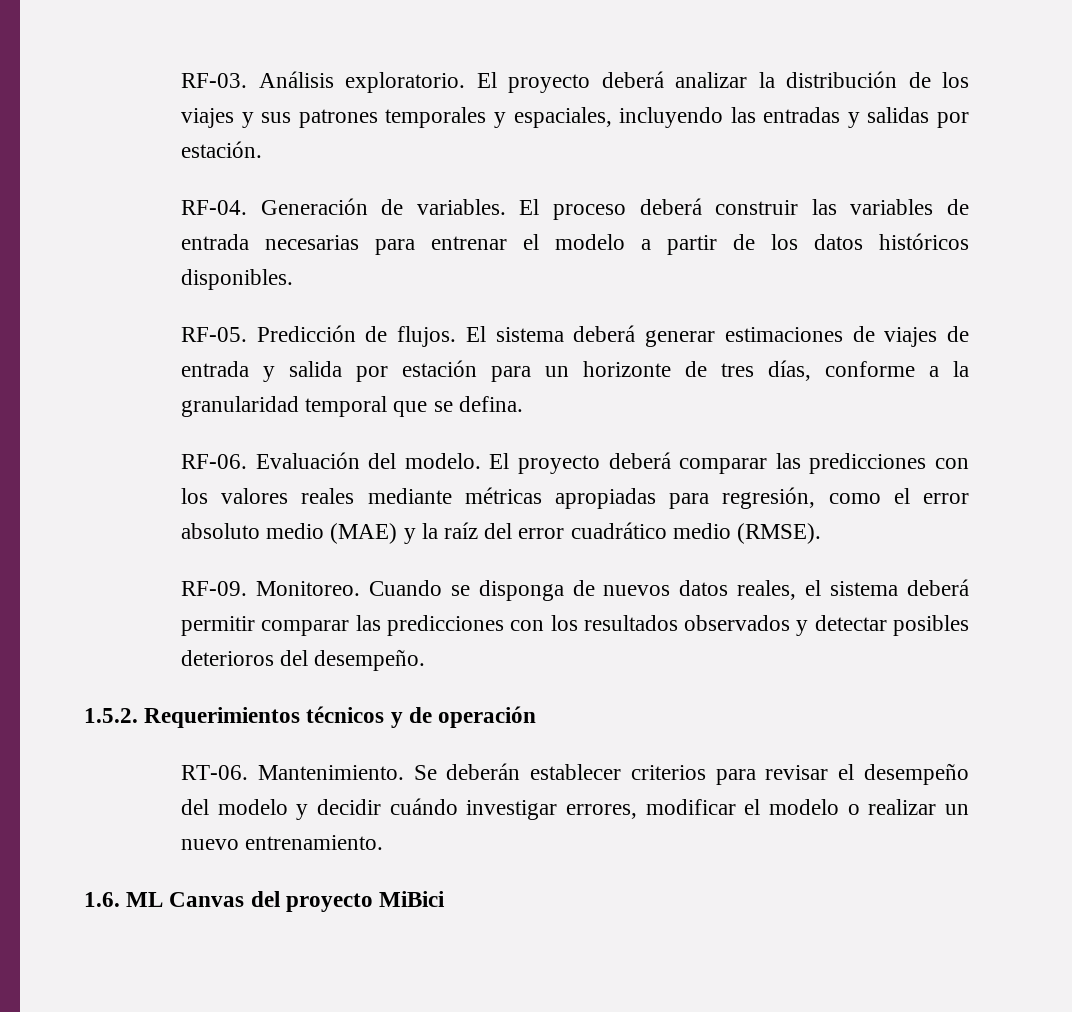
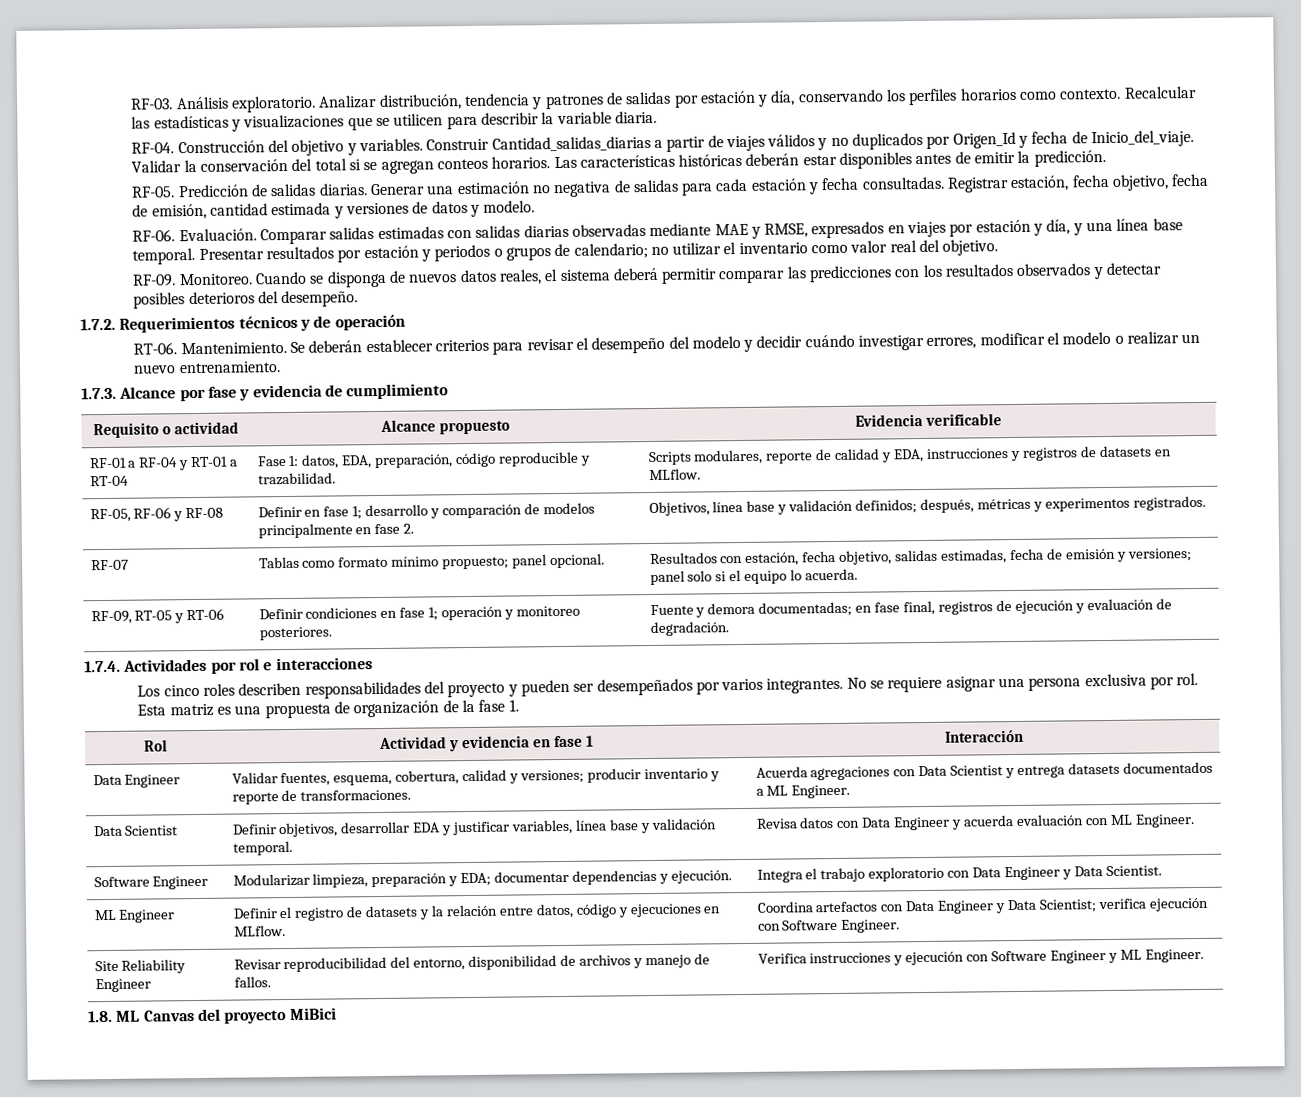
[476,71,969,93] [181,107,969,128] [181,141,263,158] [181,198,970,220] [181,233,969,255] [181,269,294,290] [181,325,970,347] [181,360,969,382] [181,396,523,417] [181,452,970,474] [181,487,970,509] [181,522,822,544] El proyecto deberá analizar la distribución de los viajes y sus patrones temporales y espaciales, incluyendo las entradas y salidas por estación. // RF-04. Generación de variables. El proceso deberá construir las variables de entrada necesarias para entrenar el modelo a partir de los datos históricos disponibles. // RF-05. Predicción de flujos. El sistema deberá generar estimaciones de viajes de entrada y salida por estación para un horizonte de tres días, conforme a la granularidad temporal que se defina. // RF-06. Evaluación del modelo. El proyecto deberá comparar las predicciones con los valores reales mediante métricas apropiadas para regresión, como el error absoluto medio (MAE) y la raíz del error cuadrático medio (RMSE). -> [319,85,1197,110] [131,110,657,132] [131,129,1195,156] [131,149,1106,174] [131,173,1210,198] [132,200,536,220] [132,218,1183,245] [132,239,999,265] Analizar distribución, tendencia y patrones de salidas por estación y día, conservando los perfiles horarios como contexto. Recalcular las estadísticas y visualizaciones que se utilicen para describir la variable diaria. // RF-04. Construcción del objetivo y variables. Construir Cantidad_salidas_diarias a partir de viajes válidos y no duplicados por Origen_Id y fecha de Inicio_del_viaje. Validar la conservación del total si se agregan conteos horarios. Las características históricas deberán estar disponibles antes de emitir la predicción. // RF-05. Predicción de salidas diarias. Generar una estimación no negativa de salidas para cada estación y fecha consultadas. Registrar estación, fecha objetivo, fecha de emisión, cantidad estimada y versiones de datos y modelo. // RF-06. Evaluación. Comparar salidas estimadas con salidas diarias observadas mediante MAE y RMSE, expresados en viajes por estación y día, y una línea base temporal. Presentar resultados por estación y periodos o grupos de calendario; no utilizar el inventario como valor real del objetivo.
[84,708,138,723] 1.5.2. -> [80,318,116,331] 1.7.2.
[84,892,120,907] 1.6. -> [81,383,450,402] [93,421,239,439] [380,419,510,435] [855,413,1002,427] [88,456,239,471] [89,475,129,487] [256,451,591,469] [257,472,336,486] [647,445,1172,466] [648,468,701,481] [89,507,224,523] [257,502,595,520] [257,523,415,539] [648,495,1206,517] [90,559,129,571] [258,553,606,570] [649,548,1192,566] [649,568,859,586] [90,608,225,625] [258,605,580,621] [258,626,332,641] [649,598,1172,618] [649,621,729,637] [84,657,373,674] [137,672,1199,699] [137,699,519,719] [143,739,168,752] [379,735,594,752] [945,729,1024,743] [92,774,181,788] [231,768,720,787] [231,789,412,805] [755,761,1213,781] [755,784,851,799] [93,825,179,837] [232,818,717,838] [232,840,293,856] [755,814,1195,831] [93,875,209,890] [232,869,732,888] [756,865,1162,883] [93,909,176,923] [232,903,722,921] [233,925,286,937] [756,897,1209,914] [757,919,901,933] [94,959,187,974] [94,978,151,993] [233,953,710,973] [233,976,271,988] [757,948,1204,966] [88,1010,113,1023] 1.7.3. Alcance por fase y evidencia de cumplimiento // Requisito o actividad | Alcance propuesto | Evidencia verificable // RF-01 a RF-04 y RT-01 a RT-04 | Fase 1: datos, EDA, preparación, código reproducible y trazabilidad. | Scripts modulares, reporte de calidad y EDA, instrucciones y registros de datasets en MLflow. // RF-05, RF-06 y RF-08 | Definir en fase 1; desarrollo y comparación de modelos principalmente en fase 2. | Objetivos, línea base y validación definidos; después, métricas y experimentos registrados. // RF-07 | Tablas como formato mínimo propuesto; panel opcional. | Resultados con estación, fecha objetivo, salidas estimadas, fecha de emisión y versiones; panel solo si el equipo lo acuerda. // RF-09, RT-05 y RT-06 | Definir condiciones en fase 1; operación y monitoreo posteriores. | Fuente y demora documentadas; en fase final, registros de ejecución y evaluación de degradación. // 1.7.4. Actividades por rol e interacciones // Los cinco roles describen responsabilidades del proyecto y pueden ser desempeñados por varios integrantes. No se requiere asignar una persona exclusiva por rol. Esta matriz es una propuesta de organización de la fase 1. // Rol | Actividad y evidencia en fase 1 | Interacción // Data Engineer | Validar fuentes, esquema, cobertura, calidad y versiones; producir inventario y reporte de transformaciones. | Acuerda agregaciones con Data Scientist y entrega datasets documentados a ML Engineer. // Data Scientist | Definir objetivos, desarrollar EDA y justificar variables, línea base y validación temporal. | Revisa datos con Data Engineer y acuerda evaluación con ML Engineer. // Software Engineer | Modularizar limpieza, preparación y EDA; documentar dependencias y ejecución. | Integra el trabajo exploratorio con Data Engineer y Data Scientist. // ML Engineer | Definir el registro de datasets y la relación entre datos, código y ejecuciones en MLflow. | Coordina artefactos con Data Engineer y Data Scientist; verifica ejecución con Software Engineer. // Site Reliability Engineer | Revisar reproducibilidad del entorno, disponibilidad de archivos y manejo de fallos. | Verifica instrucciones y ejecución con Software Engineer y ML Engineer. // 1.8.

